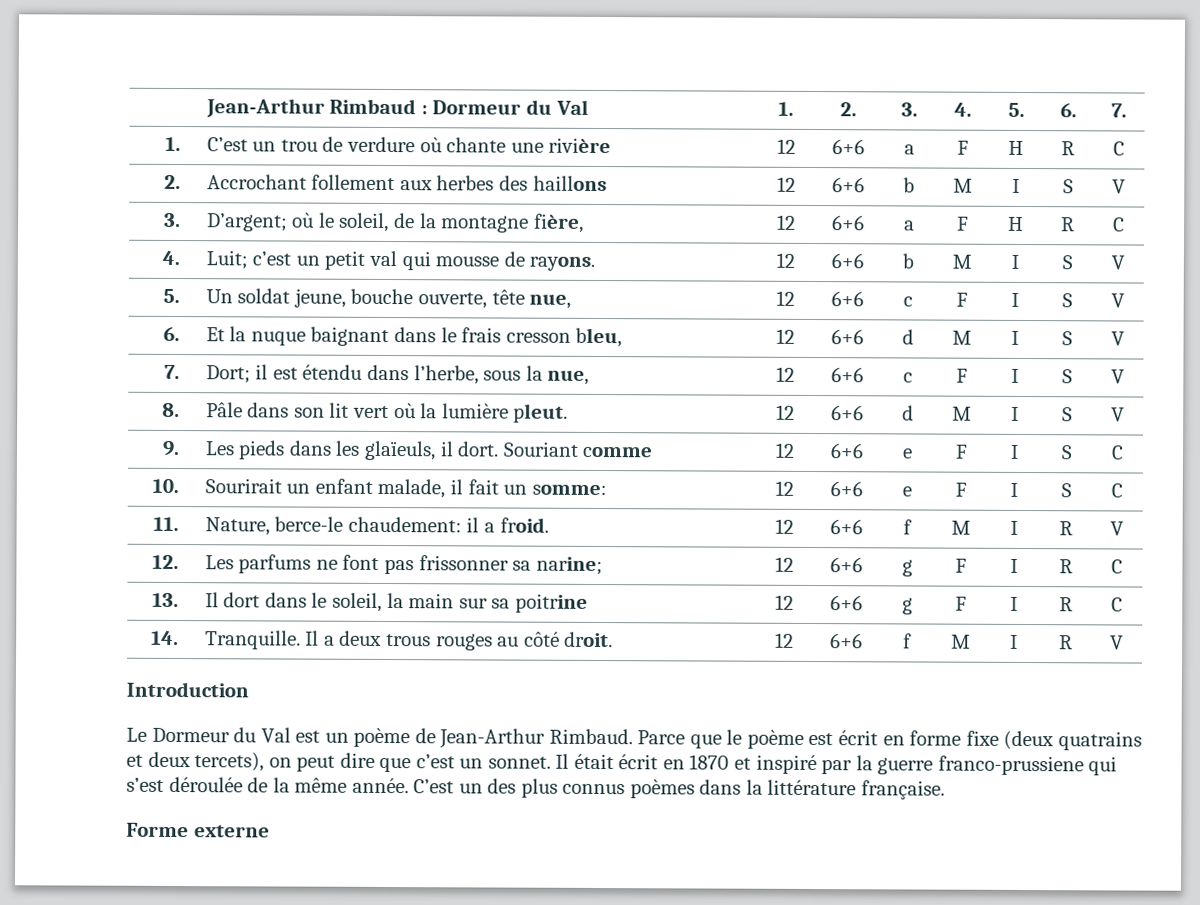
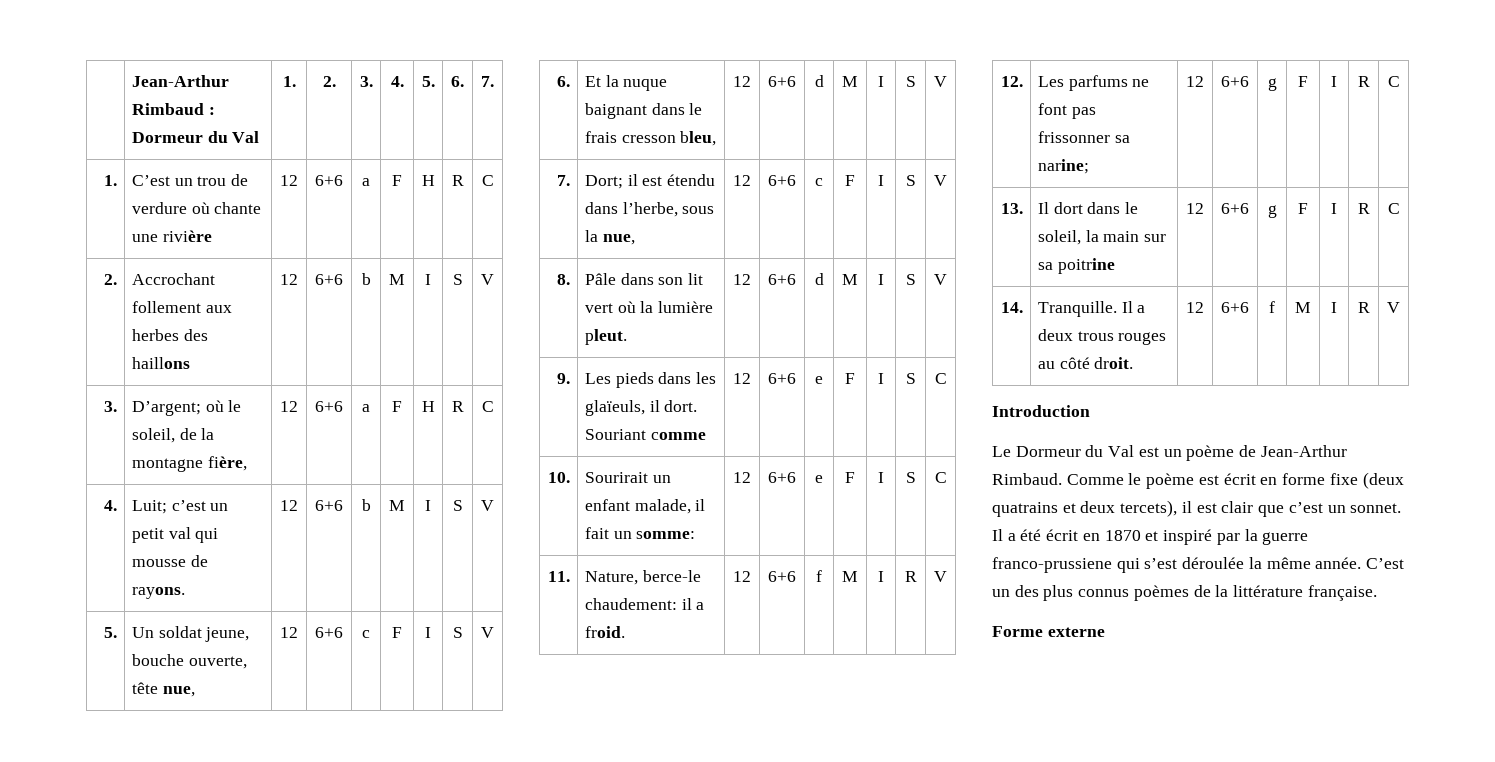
[637,730,722,749] Parce que -> [1066,474,1124,485] Comme
[268,752,375,772] on peut dire -> [1181,501,1254,513] il est clair
[573,753,614,770] était -> [1007,529,1042,541] a été
[247,777,269,793] de -> (1245, 563) none
[699,779,742,795] dans -> [1193,585,1211,597] de

